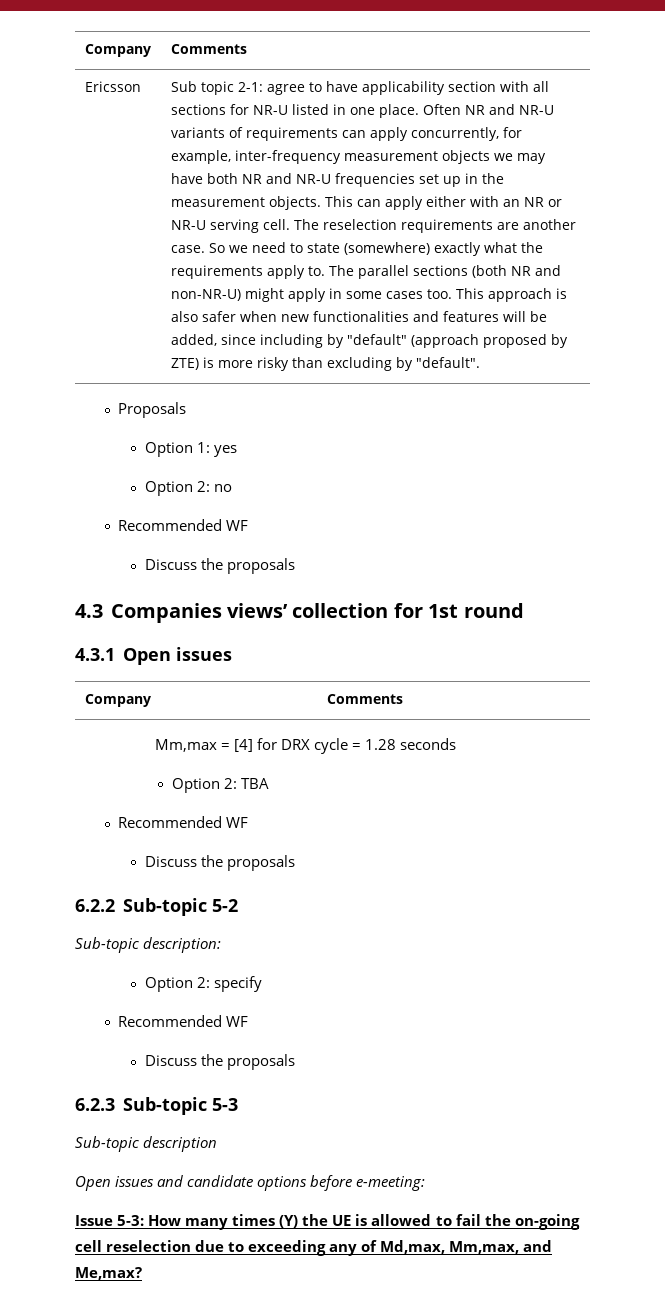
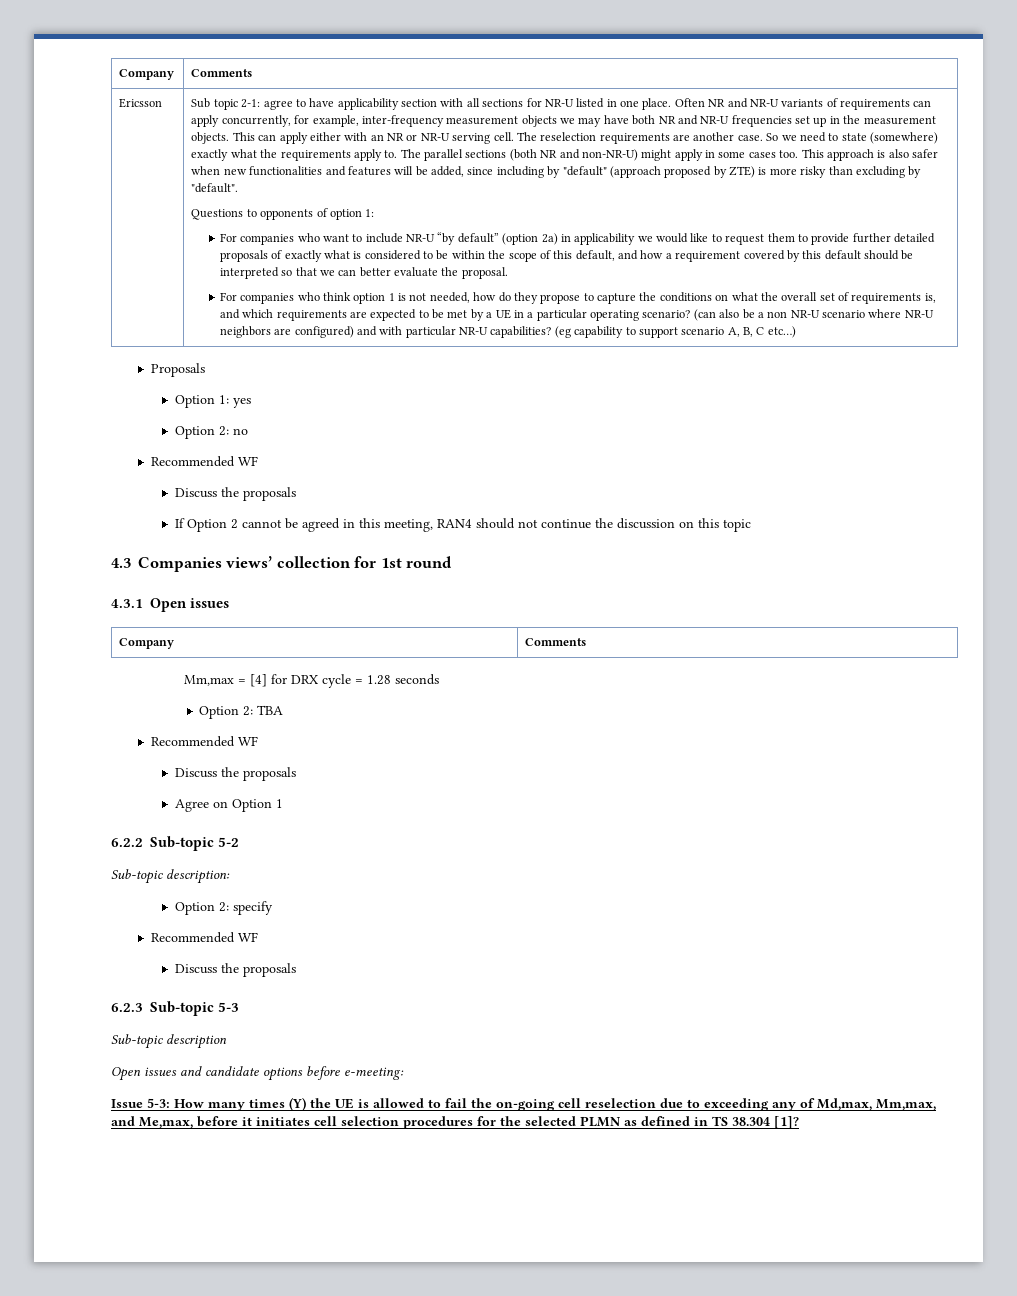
(480, 362) none -> [191,208,375,220] [219,232,936,245] [219,250,914,262] [219,267,508,279] [219,292,936,304] [219,309,934,321] [219,326,796,338] // Questions to opponents of option 1: // For companies who want to include NR-U “by default” (option 2a) in applicability we would like to request them to provide further detailed proposals of exactly what is considered to be within the scope of this default, and how a requirement covered by this default should be interpreted so that we can better evaluate the proposal. // For companies who think option 1 is not needed, how do they propose to capture the conditions on what the overall set of requirements is, and which requirements are expected to be met by a UE in a particular operating scenario? (can also be a non NR-U scenario where NR-U neighbors are configured) and with particular NR-U capabilities? (eg capability to support scenario A, B, C etc…)
(295, 566) none -> [175,518,752,532] // If Option 2 cannot be agreed in this meeting, RAN4 should not continue the discussion on this topic
(295, 863) none -> [175,799,284,812] // Agree on Option 1
[75,1267,142,1280] Me,max? -> [139,1116,799,1129] Me,max, before it initiates cell selection procedures for the selected PLMN as defined in TS 38.304 [1]?

